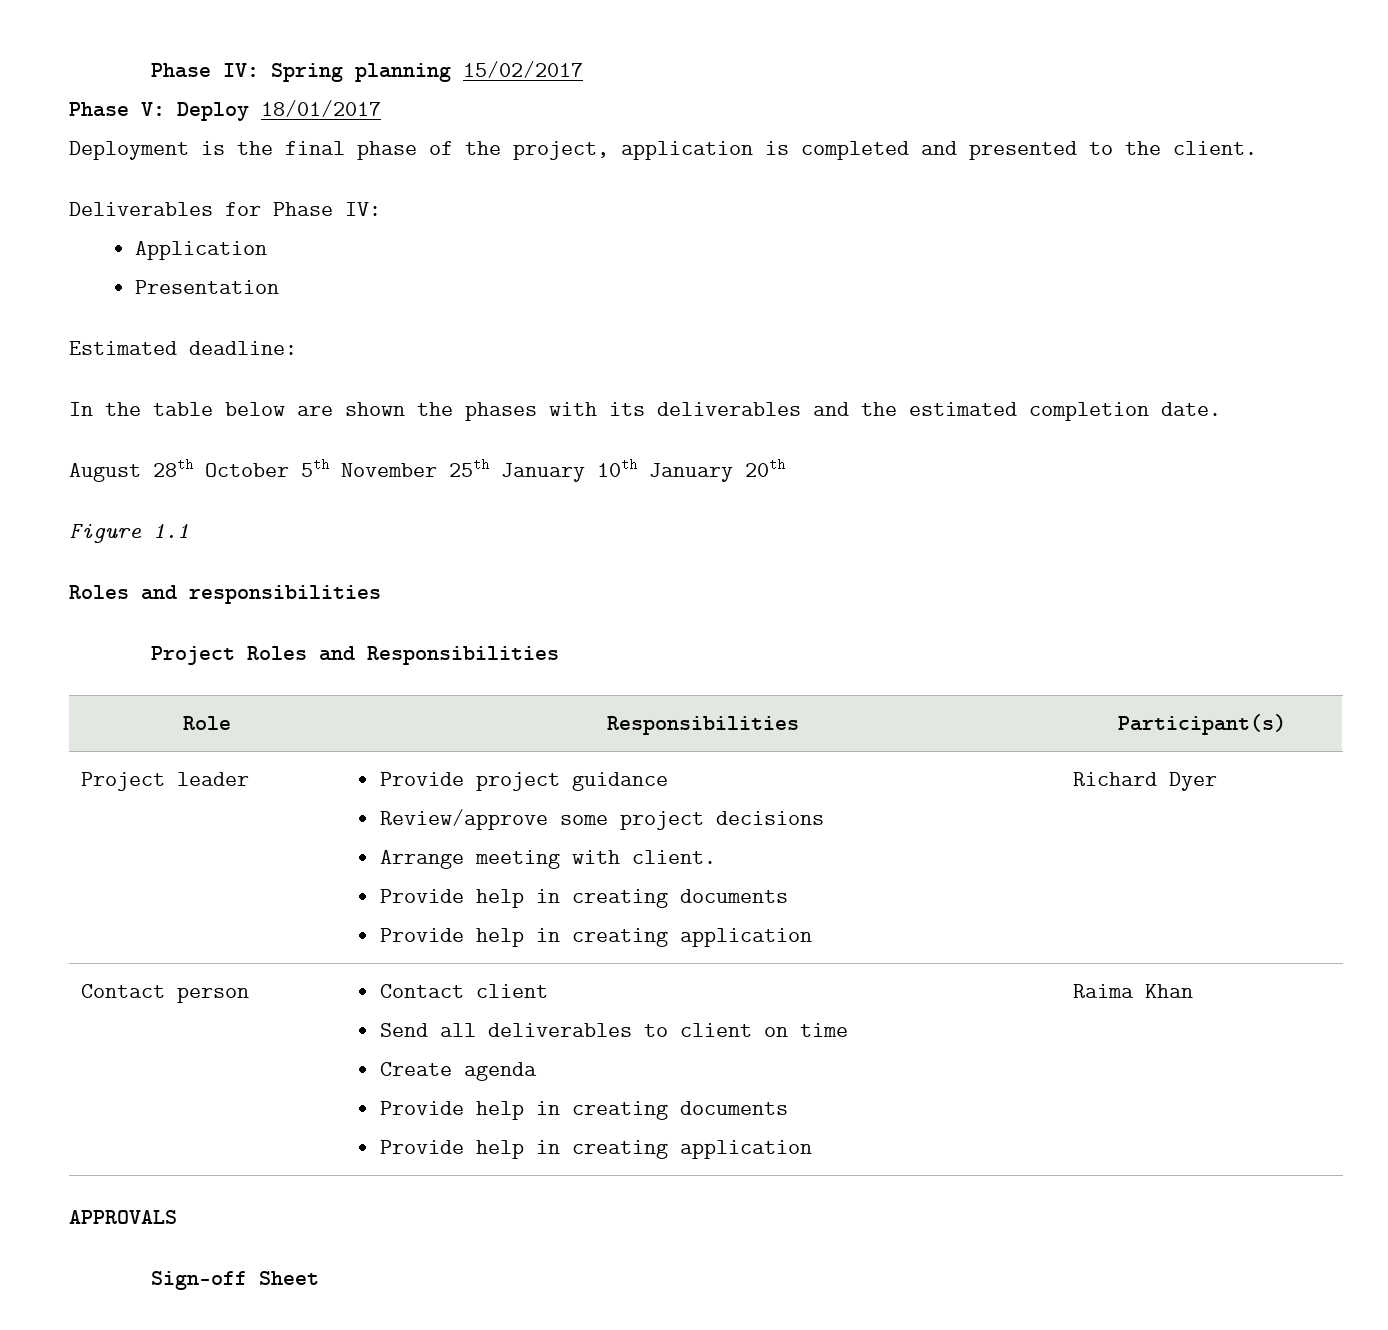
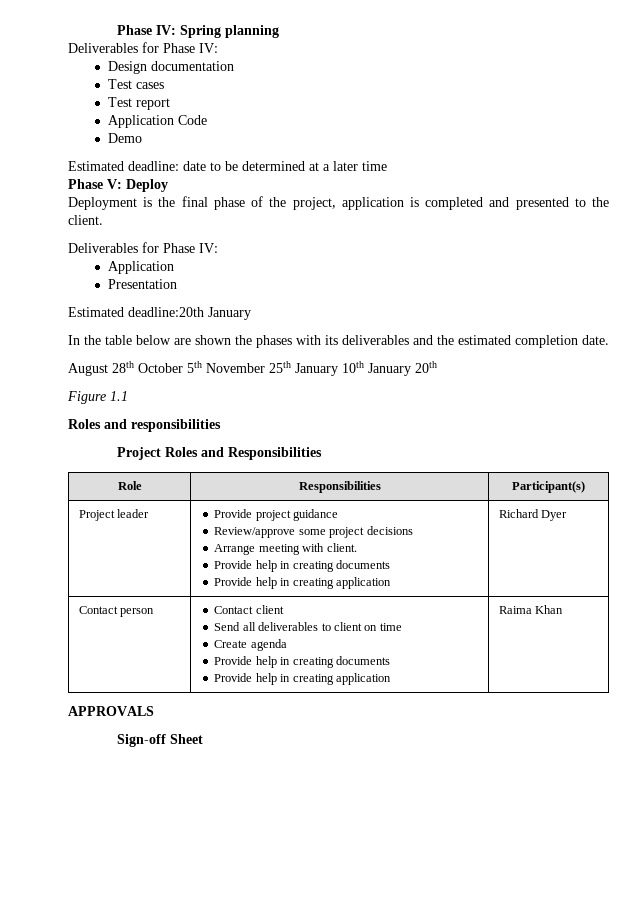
[463,61,584,78] 15/02/2017 -> [68,42,218,53] [108,61,235,74] [108,79,165,89] [108,97,171,110] [108,115,208,128] [108,133,143,143] [68,161,387,171] // Deliverables for Phase IV: // Design documentation // Test cases // Test report // Application Code // Demo // Estimated deadline: date to be determined at a later time
[261,100,381,117] 18/01/2017 -> (168, 185) none
[189,341,297,355] deadline: -> [128,307,251,320] deadline:20th January

